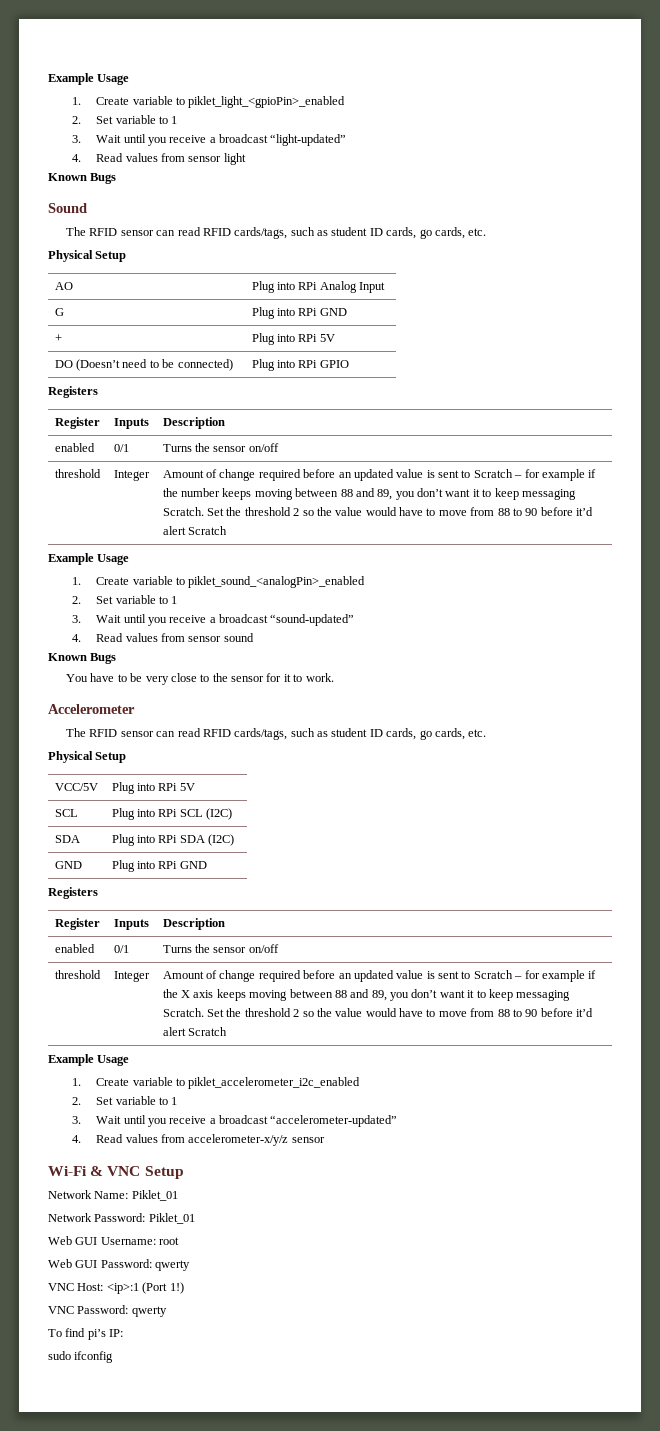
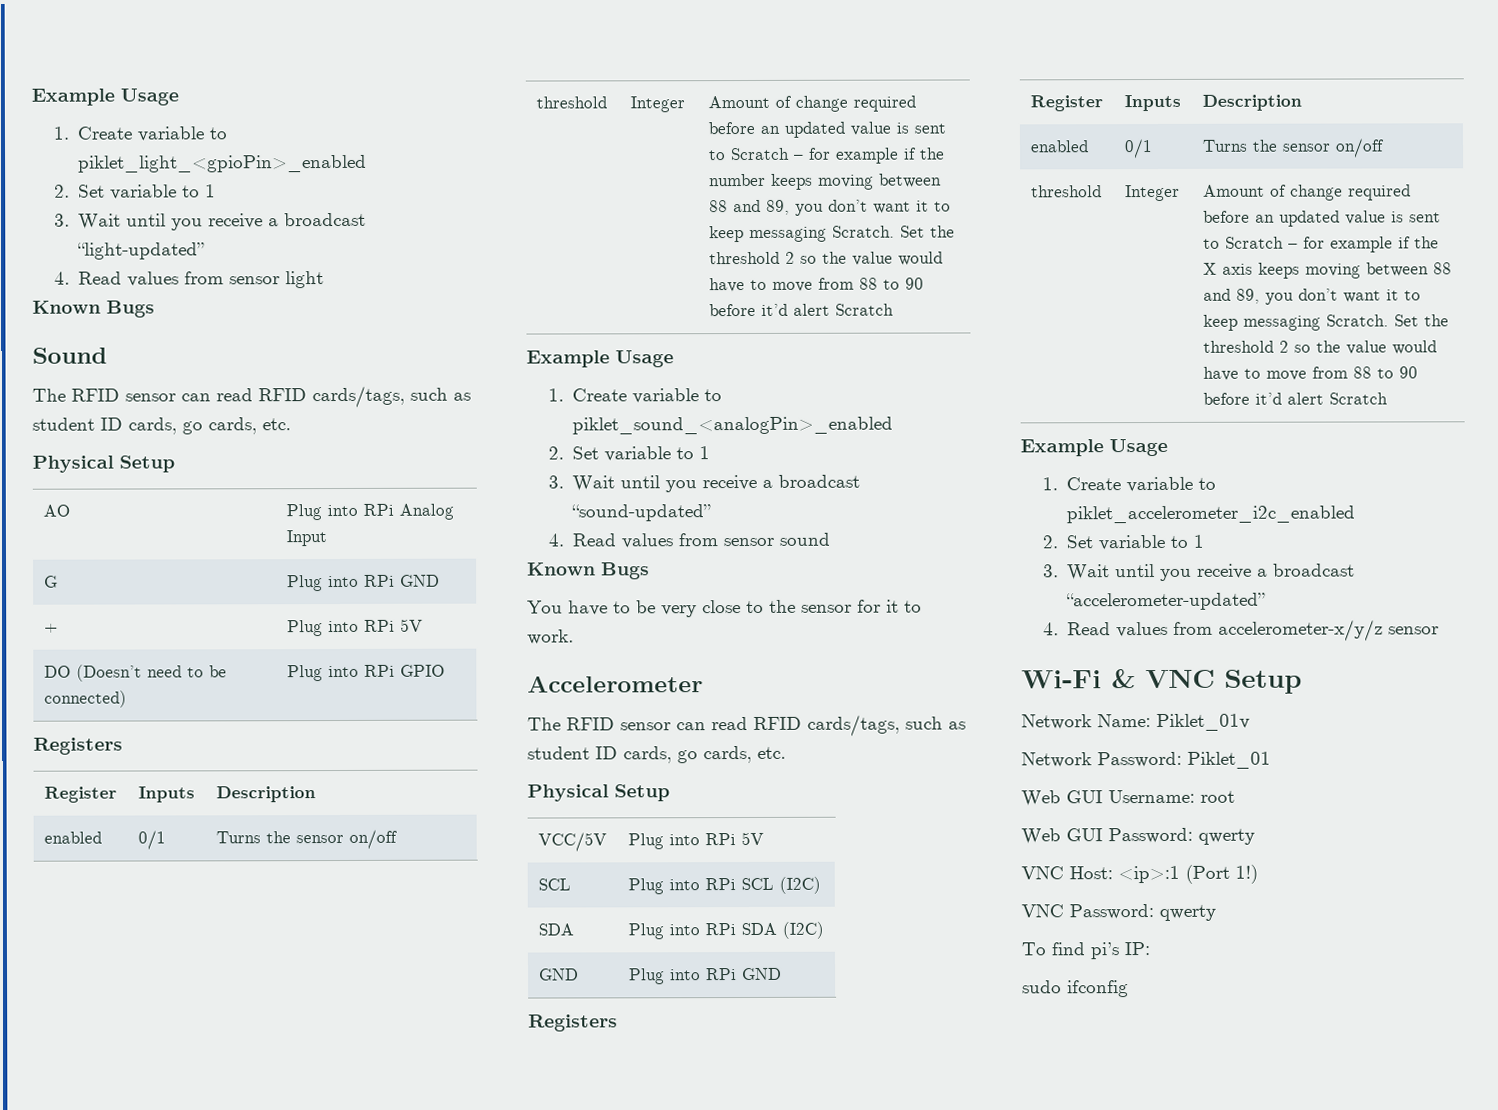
[131,1190,178,1201] Piklet_01 -> [1156,713,1250,732] Piklet_01v

